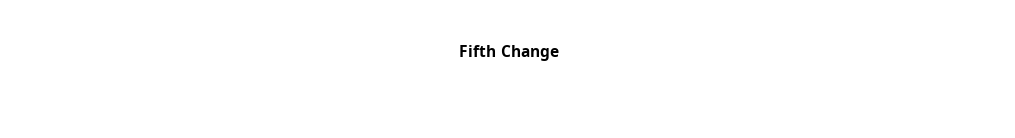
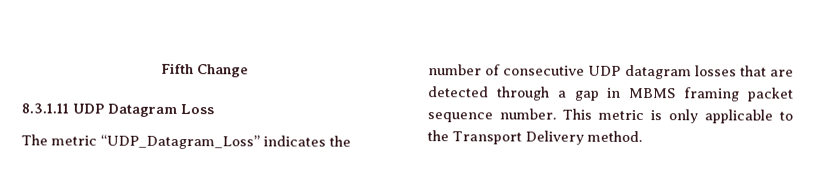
(559, 53) none -> [21,103,214,117] [21,134,351,150] [428,64,794,80] [427,86,794,102] [427,108,793,124] [427,130,642,145] // 8.3.1.11 UDP Datagram Loss // The metric “UDP_Datagram_Loss” indicates the number of consecutive UDP datagram losses that are detected through a gap in MBMS framing packet sequence number. This metric is only applicable to the Transport Delivery method.

